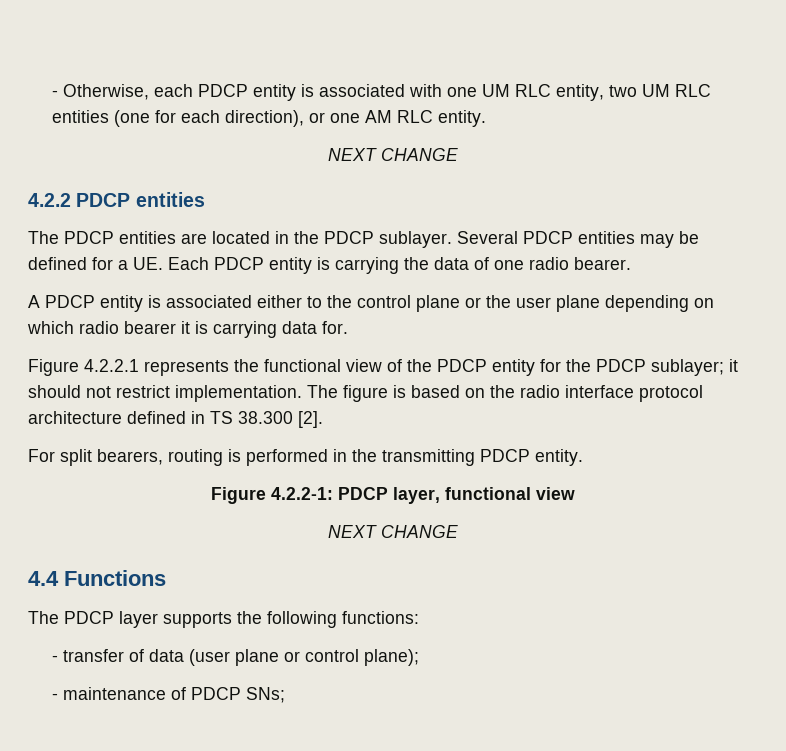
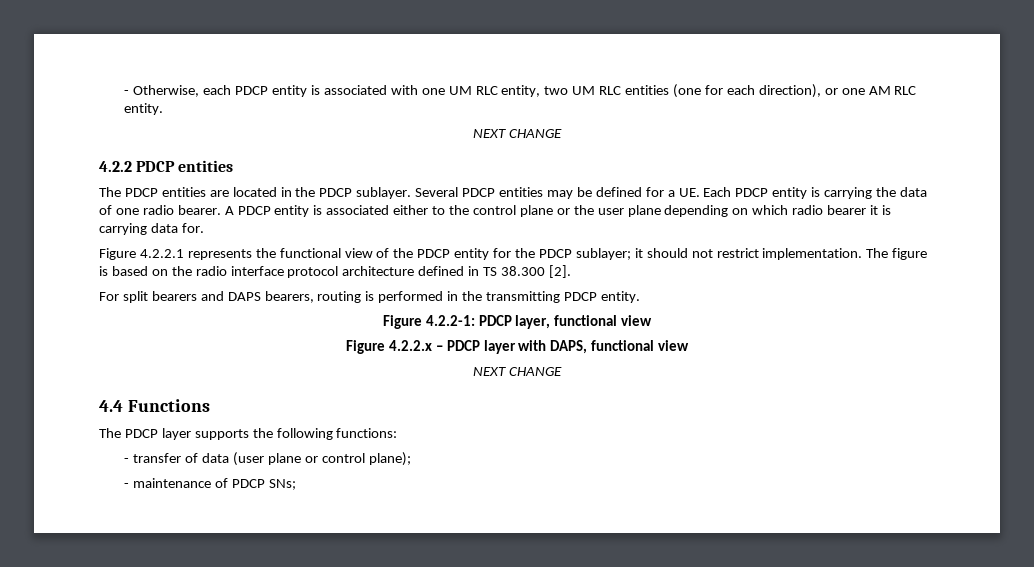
(631, 263) // -> (221, 210) none
(92, 457) none -> [151,291,261,301] bearers and DAPS
(575, 493) none -> [345,340,690,354] // Figure 4.2.2.x – PDCP layer with DAPS, functional view

